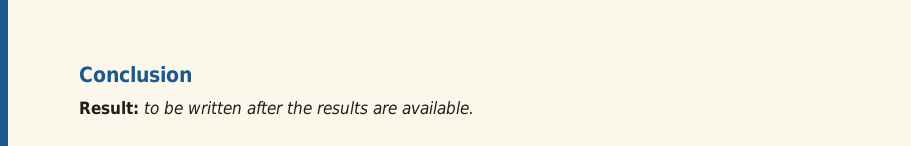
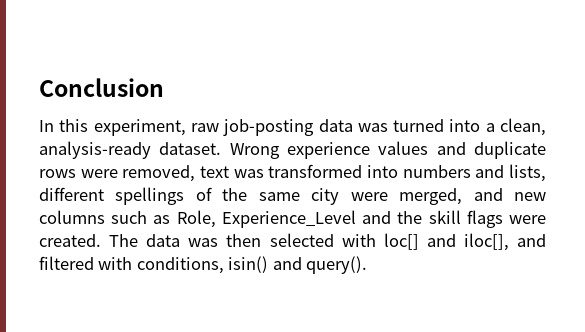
[79,101,474,115] Result: to be written after the results are available. -> [39,118,547,136] [39,141,546,159] [39,164,546,182] [39,187,547,205] [39,210,546,228] [39,233,547,251] [39,256,368,274] In this experiment, raw job-posting data was turned into a clean, analysis-ready dataset. Wrong experience values and duplicate rows were removed, text was transformed into numbers and lists, different spellings of the same city were merged, and new columns such as Role, Experience_Level and the skill flags were created. The data was then selected with loc[] and iloc[], and filtered with conditions, isin() and query().

